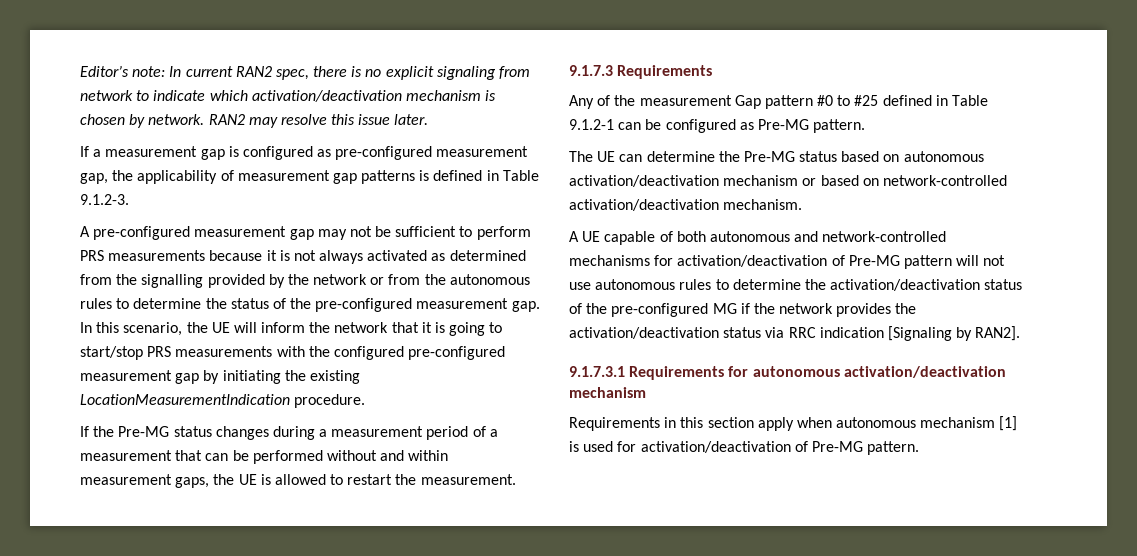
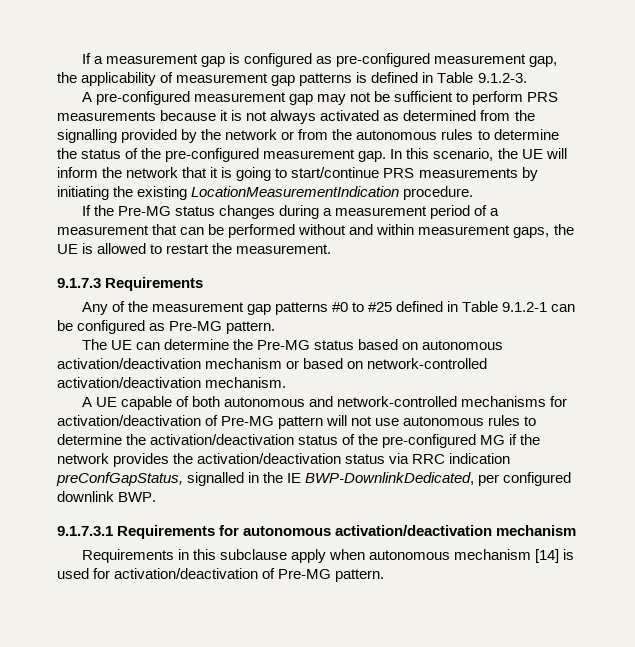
[80,65,531,80] [80,90,497,102] [80,114,429,128] Editor’s note: In current RAN2 spec, there is no explicit signaling from network to indicate which activation/deactivation mechanism is chosen by network. RAN2 may resolve this issue later. // -> (81, 58) none
[80,346,506,360] [80,370,200,384] start/stop PRS measurements with the configured pre-configured measurement gap -> [291,167,518,178] start/continue PRS measurements
[734,95,813,109] Gap pattern -> [246,302,329,315] gap patterns
[887,326,1021,341] [Signaling by RAN2]. -> [56,472,572,486] [57,491,157,502] preConfGapStatus, signalled in the IE BWP-DownlinkDedicated, per configured downlink BWP.
[707,417,754,428] section -> [219,549,287,560] subclause
[999,416,1018,431] [1] -> [535,549,560,563] [14]

